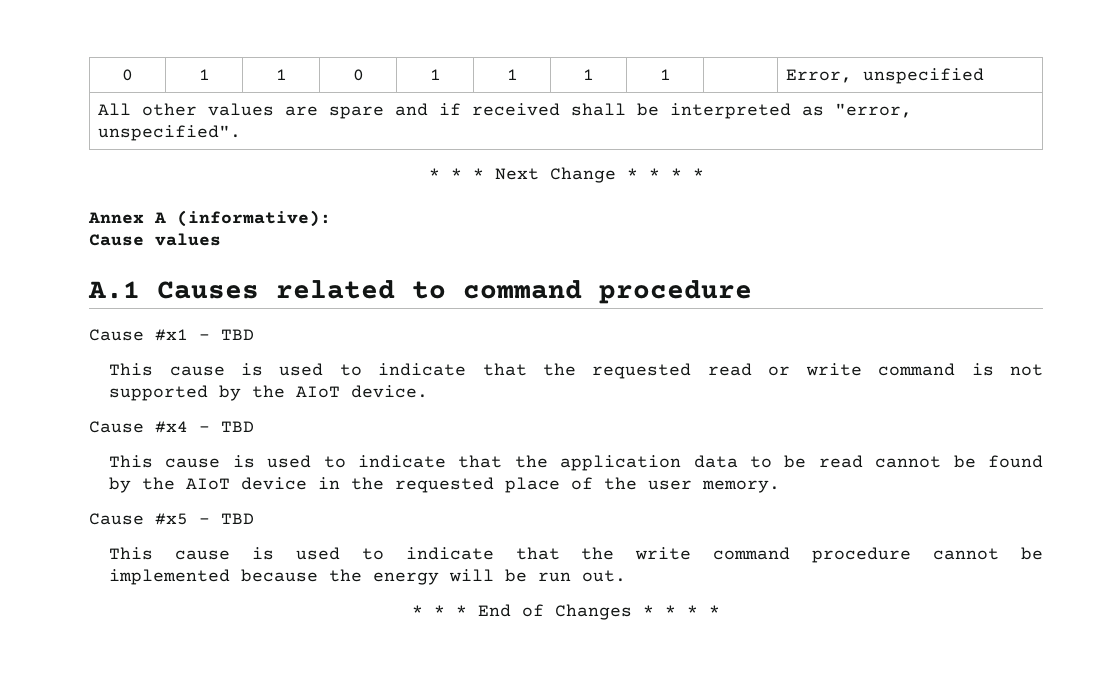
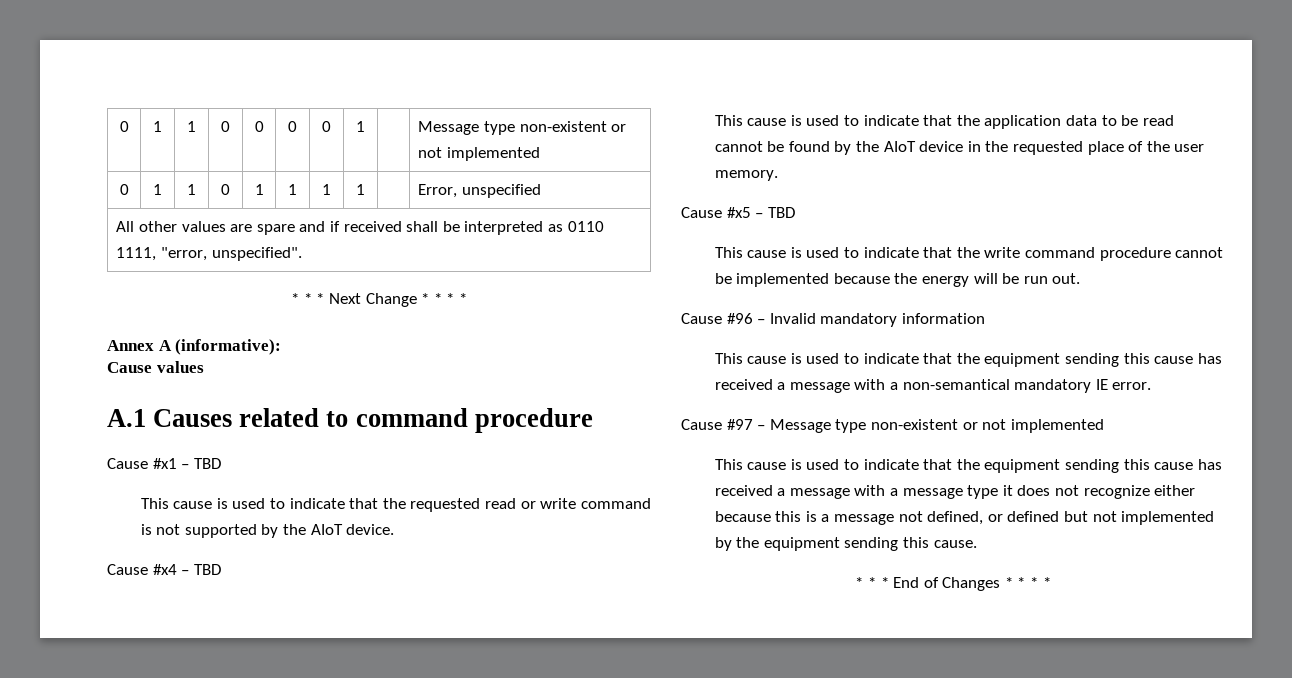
[122,69,133,81] [198,69,210,80] [275,69,287,80] [352,69,364,81] 0 | 1 | 1 | 0 -> [119,121,129,132] [153,121,162,132] [187,121,196,132] [221,121,230,132] [254,121,264,132] [288,121,297,132] [322,121,331,132] [356,121,365,132] [418,121,627,135] [418,147,541,161] [119,184,129,195] [153,184,162,195] [187,184,196,195] [221,184,230,195] 0 | 1 | 1 | 0 | 0 | 0 | 0 | 1 | | Message type non-existent or not implemented // 0 | 1 | 1 | 0
(825, 111) none -> [567,221,604,232] [116,247,157,261] 0110 1111,
(627, 576) none -> [681,313,985,327] [714,353,1222,367] [714,379,1152,393] [681,419,1104,433] [714,459,1222,473] [714,485,1196,499] [714,511,1215,525] [714,537,977,551] // Cause #96 – Invalid mandatory information // This cause is used to indicate that the equipment sending this cause has received a message with a non-semantical mandatory IE error. // Cause #97 – Message type non-existent or not implemented // This cause is used to indicate that the equipment sending this cause has received a message with a message type it does not recognize either because this is a message not defined, or defined but not implemented by the equipment sending this cause.

